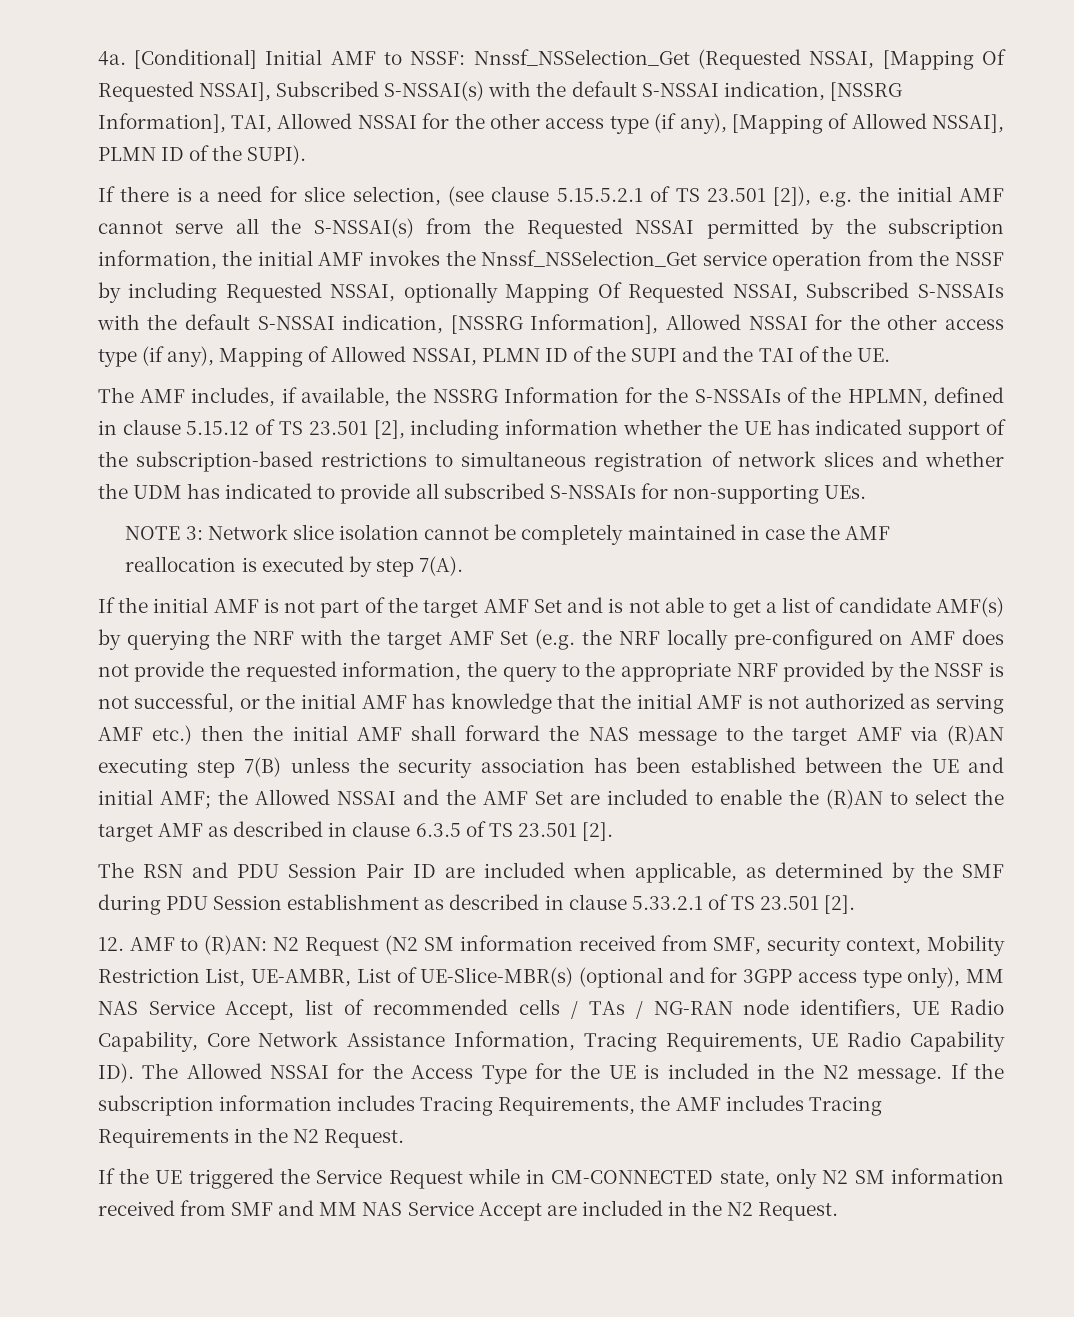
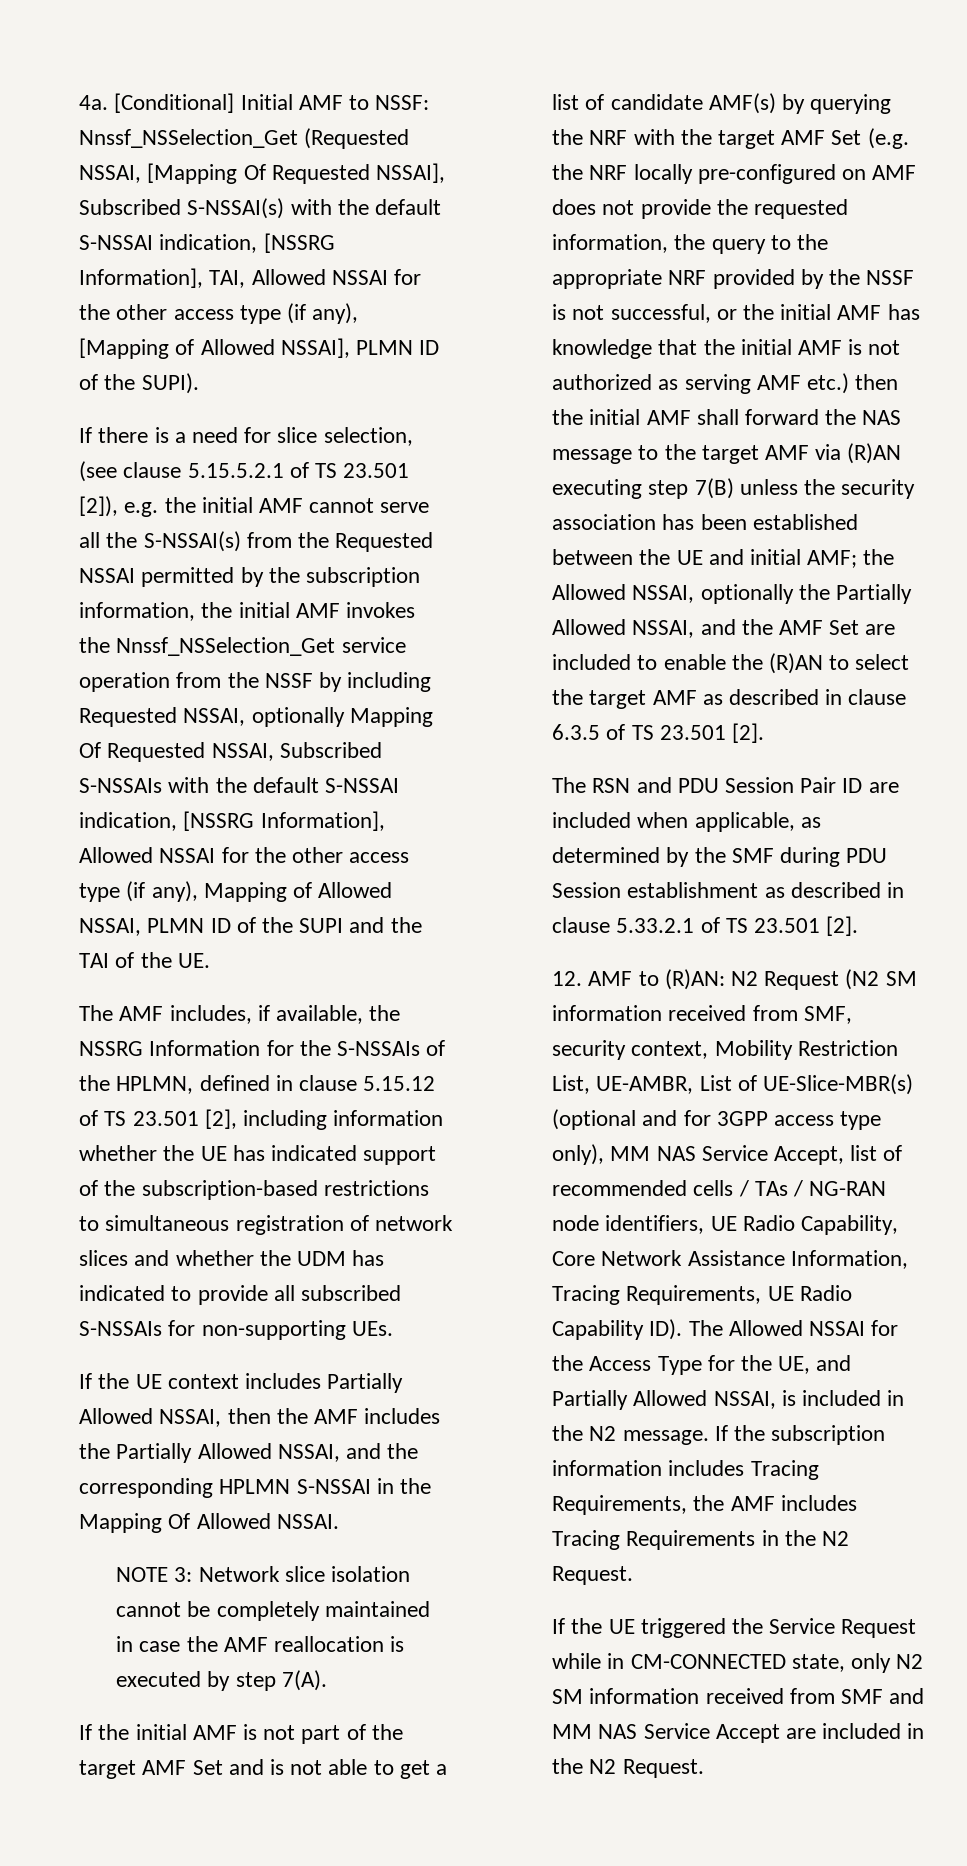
(867, 492) none -> [79,1373,404,1393] [79,1408,441,1427] [79,1443,419,1463] [79,1478,431,1498] [79,1513,339,1533] // If the UE context includes Partially Allowed NSSAI, then the AMF includes the Partially Allowed NSSAI, and the corresponding HPLMN S-NSSAI in the Mapping Of Allowed NSSAI.
[336,791,396,805] NSSAI -> [632,584,912,604] [552,619,695,638] NSSAI, optionally the Partially Allowed NSSAI,
[608,1065,636,1079] UE -> [778,1355,852,1374] [552,1390,776,1410] UE, and Partially Allowed NSSAI,

